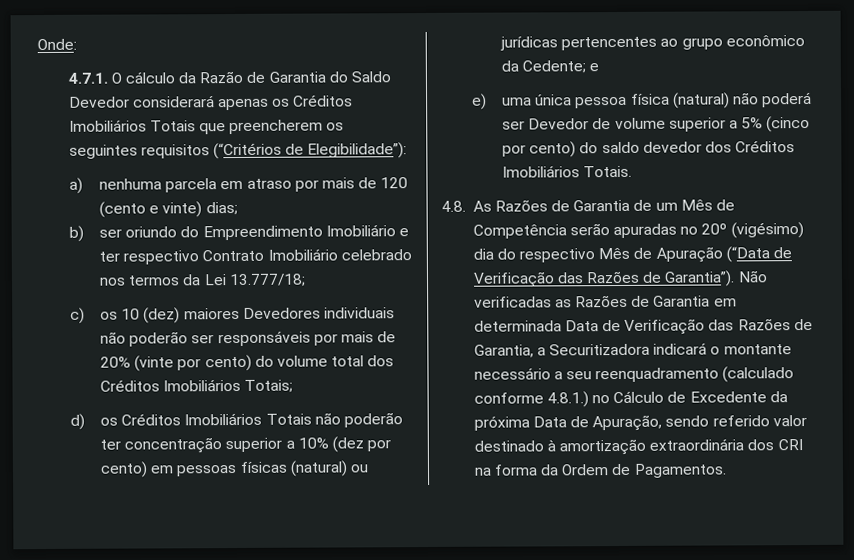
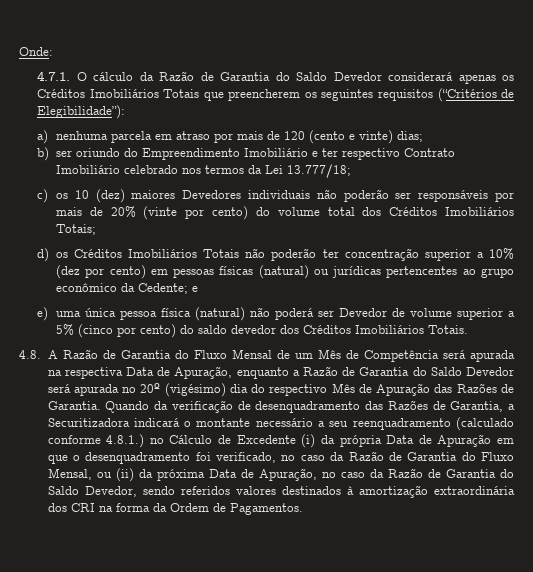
[472,199,631,212] As Razões de Garantia -> [47,349,272,359] A Razão de Garantia do Fluxo Mensal
[569,223,678,239] serão apuradas -> [442,350,515,362] [47,366,514,379] [47,384,119,396] será apurada na respectiva Data de Apuração, enquanto a Razão de Garantia do Saldo Devedor será apurada
[725,246,793,263] [472,270,768,288] [473,294,737,308] [473,318,706,335] (“Data de Verificação das Razões de Garantia”). Não verificadas as Razões de Garantia em determinada Data de Verificação -> [434,383,514,393] [47,400,361,413] das Razões de Garantia. Quando da verificação de desenquadramento
(767, 397) none -> [301,434,514,448] [47,451,514,464] [47,468,134,482] (i) da própria Data de Apuração em que o desenquadramento foi verificado, no caso da Razão de Garantia do Fluxo Mensal, ou (ii)
[665,415,807,427] [473,440,544,452] sendo referido valor destinado -> [321,468,514,478] [47,486,341,497] no caso da Razão de Garantia do Saldo Devedor, sendo referidos valores destinados

